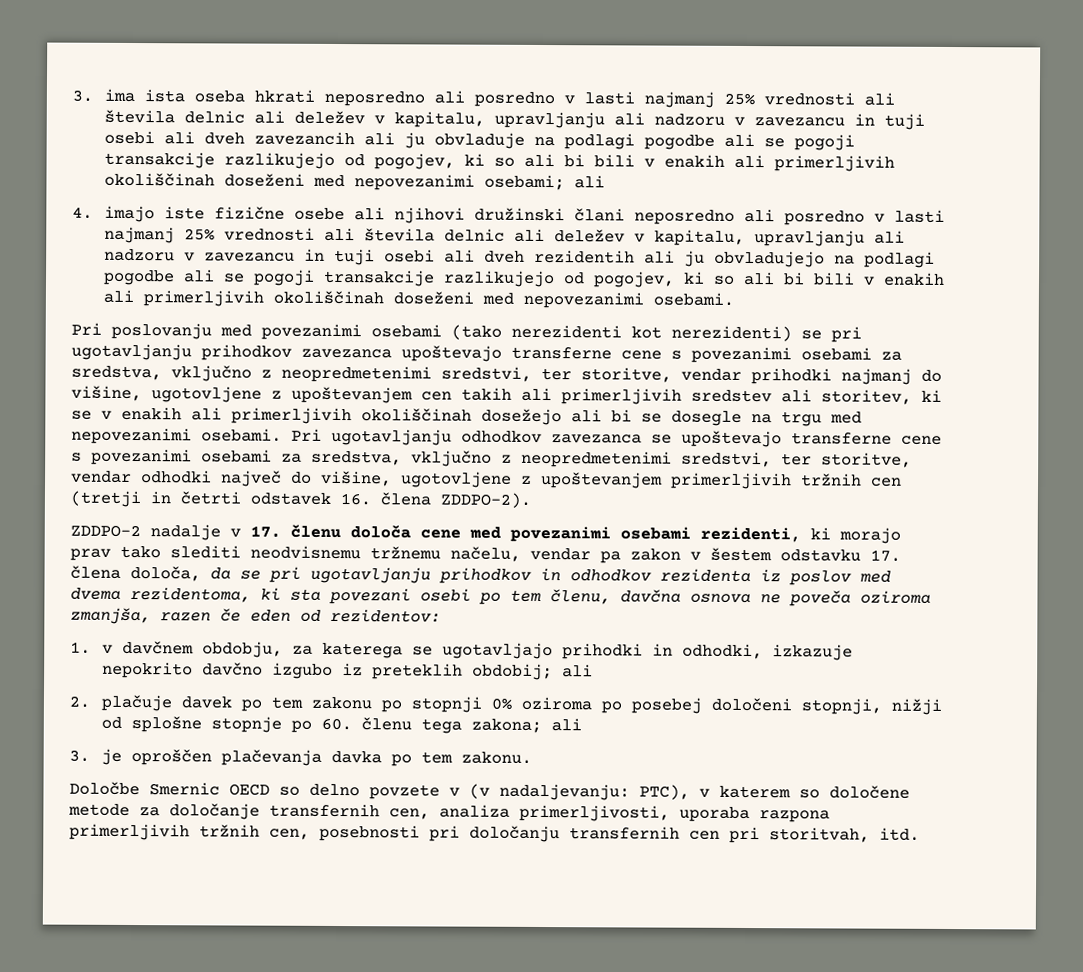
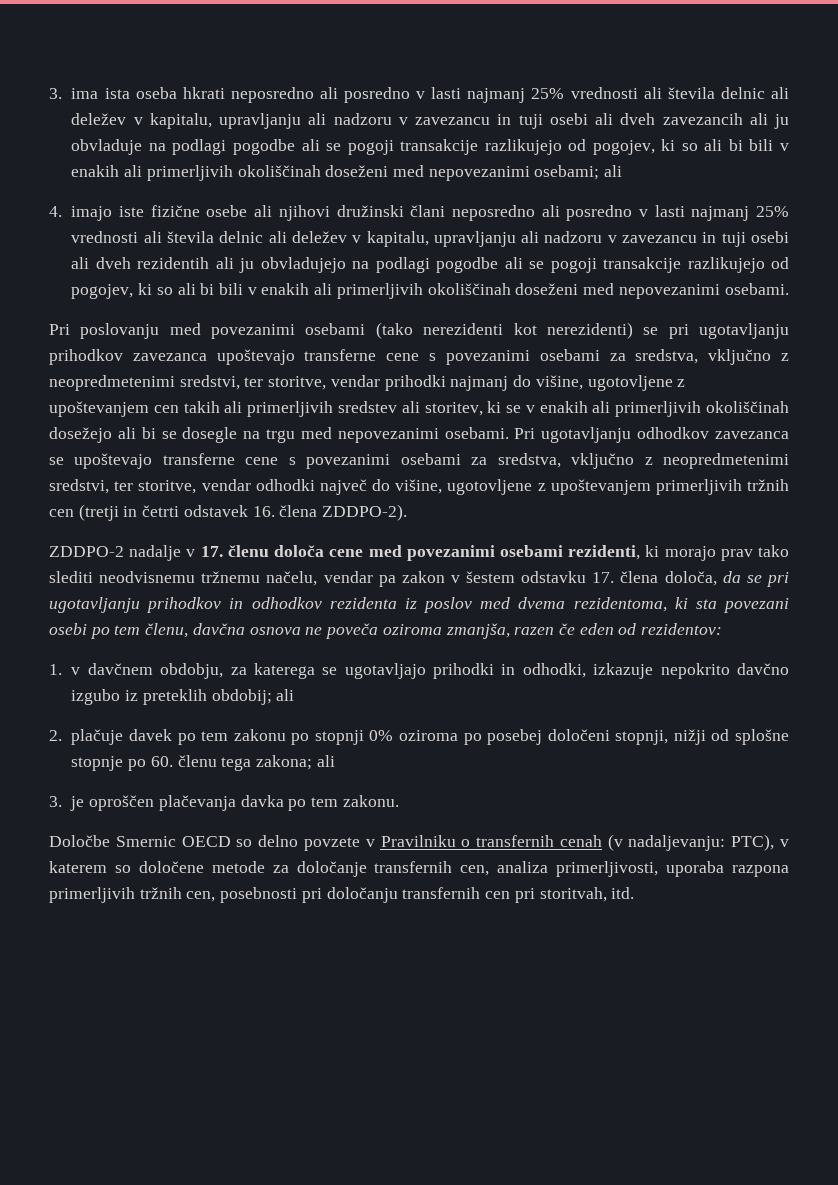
(460, 792) none -> [380,835,602,847] Pravilniku o transfernih cenah

